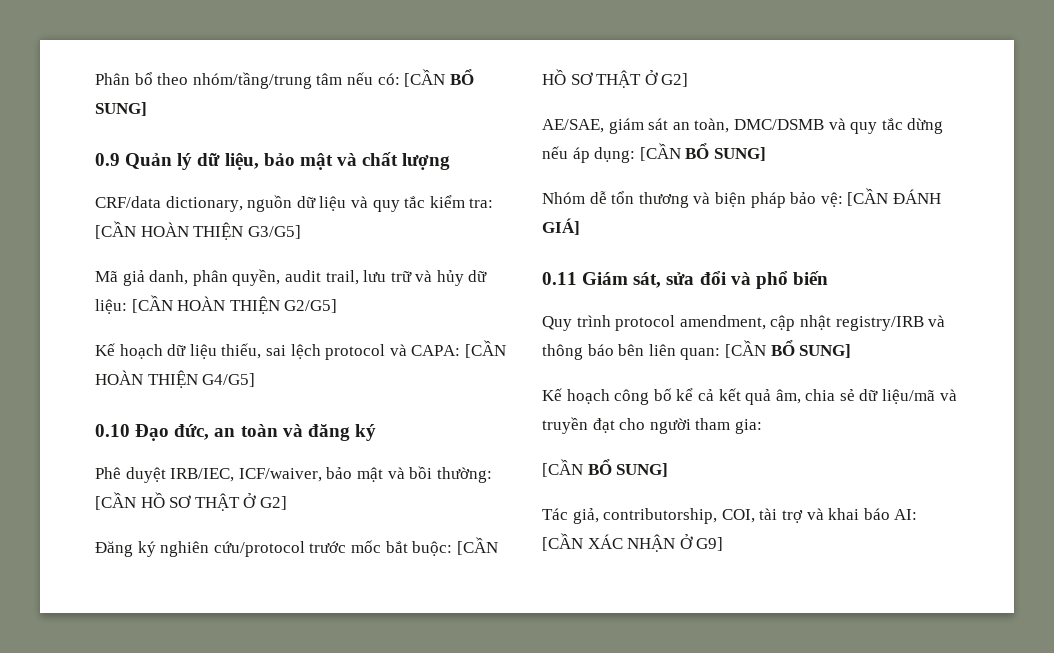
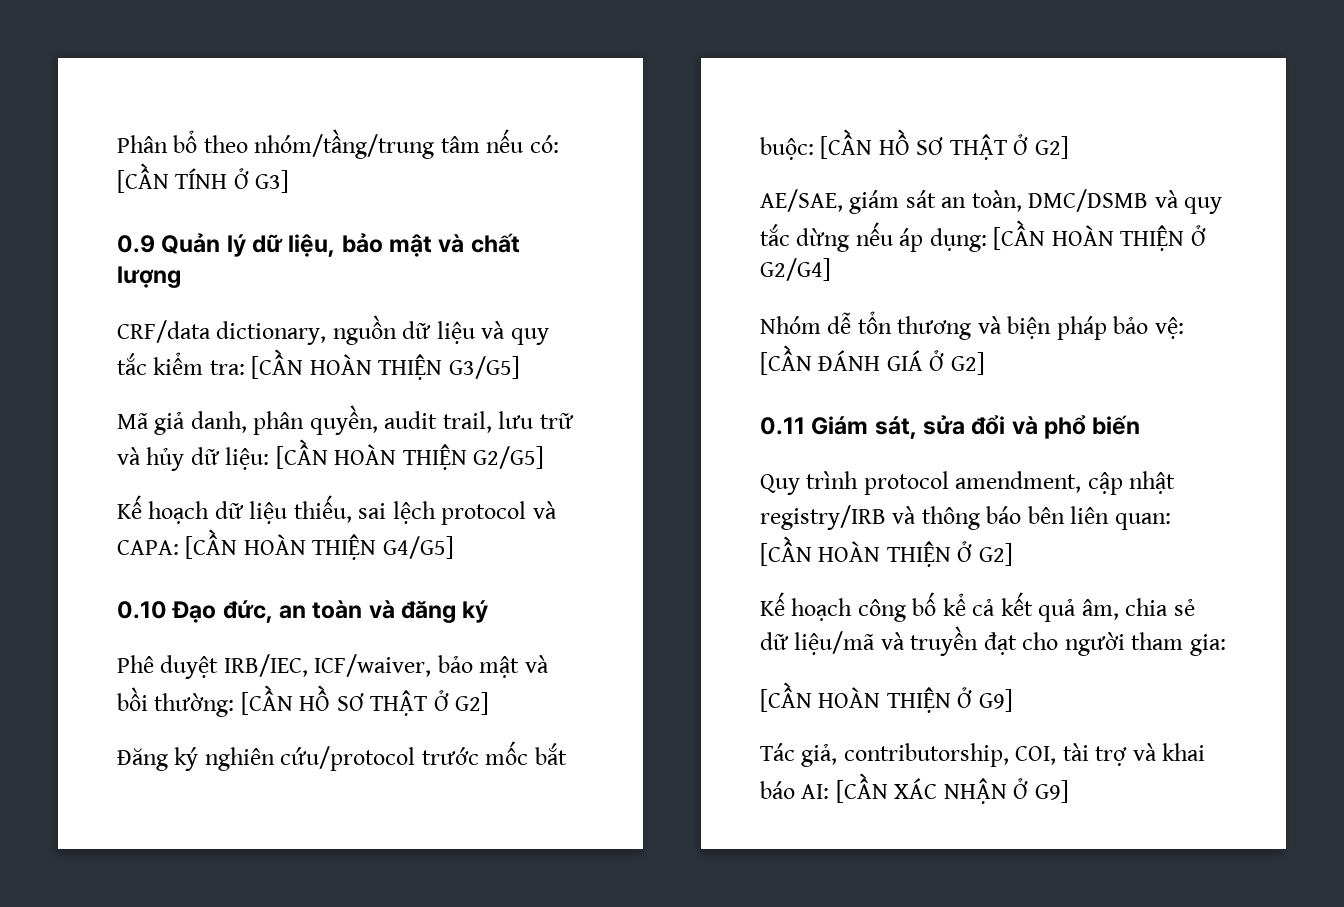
[449,69,474,85] [95,102,147,116] BỔ SUNG] -> [175,168,290,193] TÍNH Ở G3]
[685,143,766,161] BỔ SUNG] -> [1051,225,1206,251] [760,258,831,281] HOÀN THIỆN Ở G2/G4]
[542,218,580,235] GIÁ] -> [886,350,985,375] GIÁ Ở G2]
[770,340,852,358] BỔ SUNG] -> [818,541,1013,567] HOÀN THIỆN Ở G2]
[587,459,669,477] BỔ SUNG] -> [818,687,1013,713] HOÀN THIỆN Ở G9]

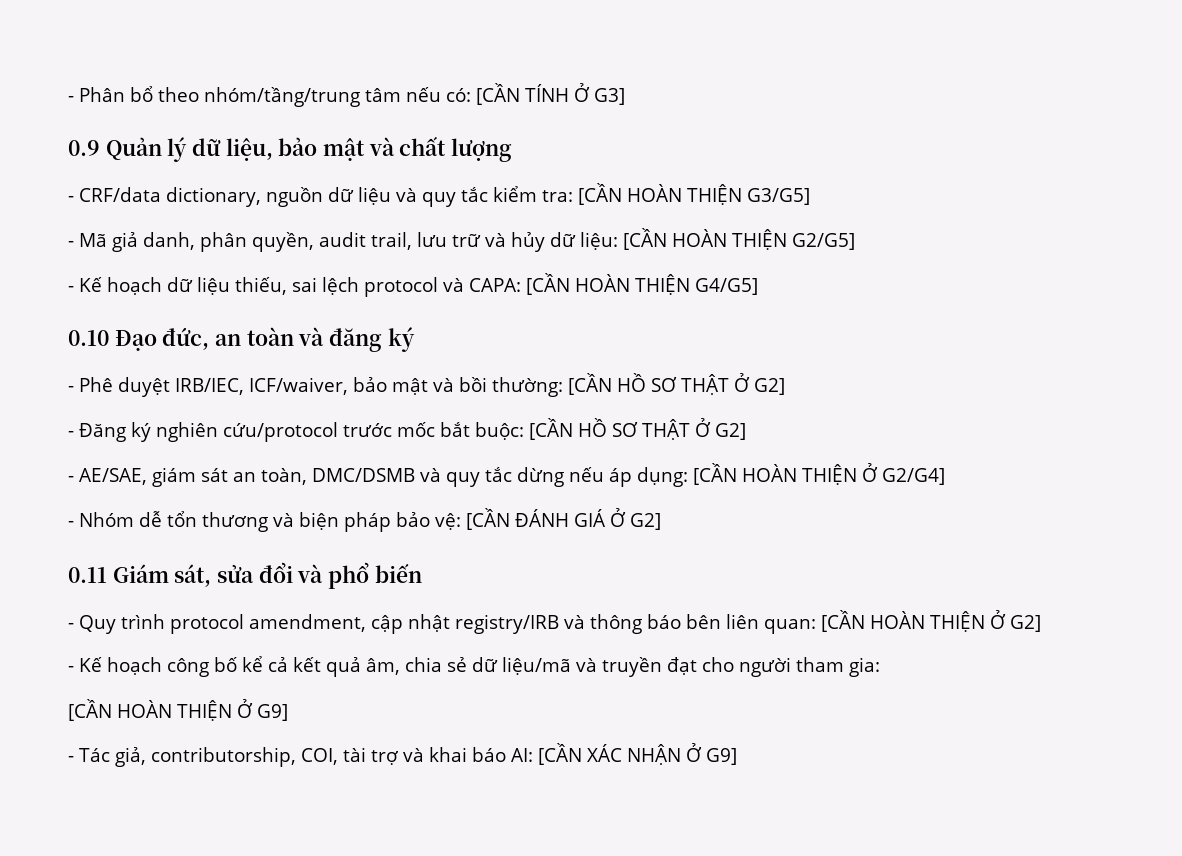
(117, 144) none -> [68,96,74,102] -
(181, 277) none -> [68,196,74,202] -
(520, 367) none -> [68,241,74,247] -
(545, 457) none -> [68,286,74,292] -
(489, 611) none -> [68,386,74,392] -
(490, 703) none -> [68,431,74,437] -
(1069, 147) none -> [68,476,74,482] -
(831, 269) none -> [68,521,74,527] -
(1141, 425) none -> [68,623,74,629] -
(1013, 554) none -> [68,666,74,672] -
(1013, 700) none -> [68,756,74,762] -

